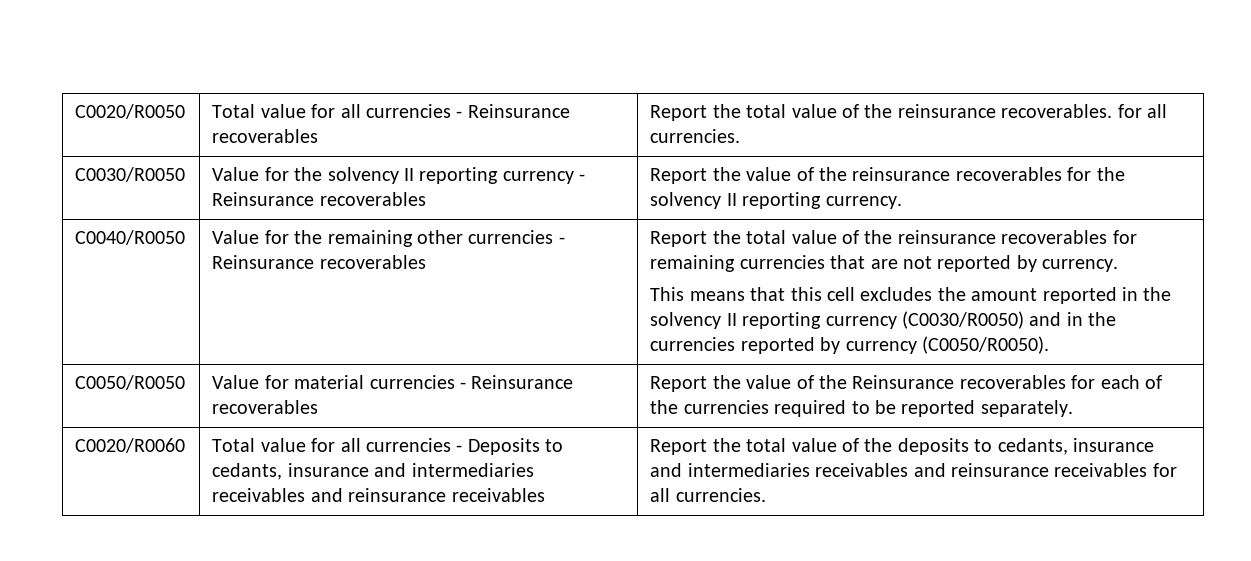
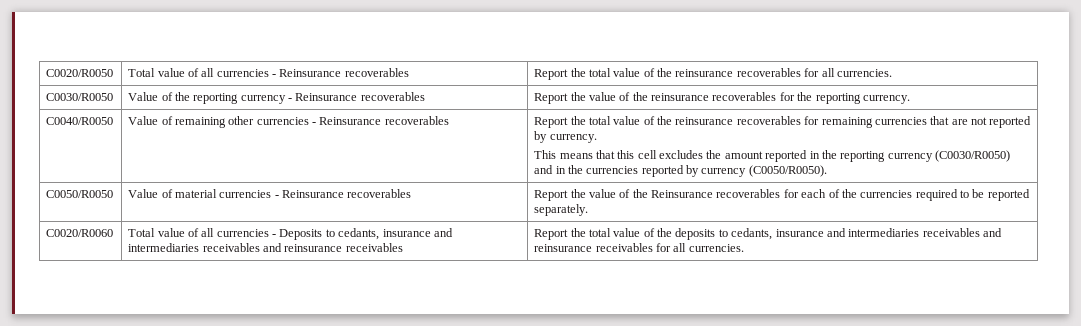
[311,104,336,118] for -> [187,68,199,77] of
[1001,104,1113,118] recoverables. -> [736,68,801,77] recoverables
[264,167,415,184] for the solvency II -> [161,92,190,101] of the
[650,192,737,209] solvency II -> (813, 96) none
[264,230,323,244] for the -> [161,116,173,125] of
[650,312,737,329] solvency II -> (837, 154) none
[264,375,289,389] for -> [161,189,173,198] of
[311,438,336,452] for -> [187,228,199,237] of

